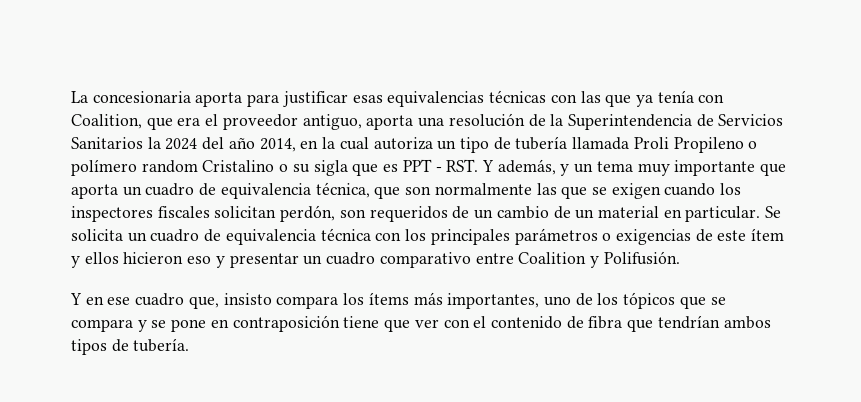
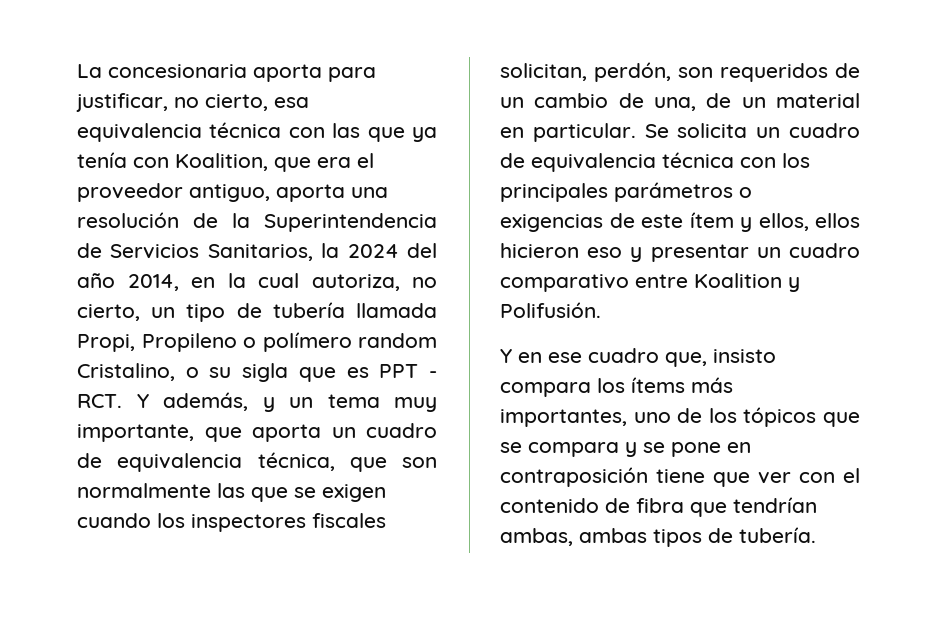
[282,90,547,107] justificar esas equivalencias técnicas -> [76,93,309,112] [77,122,282,142] justificar, no cierto, esa equivalencia técnica
[71,114,142,129] Coalition, -> [175,153,268,171] Koalition,
[71,137,143,149] Sanitarios -> [207,244,313,261] Sanitarios,
[373,137,433,150] autoriza -> [311,274,437,291] [77,304,140,321] autoriza, no cierto,
[633,137,669,149] Proli -> [77,334,135,352] Propi,
[202,160,275,172] Cristalino -> [77,363,175,381] Cristalino,
[446,159,479,172] RST. -> [77,394,122,408] RCT.
[674,160,756,176] importante -> [77,424,194,442] importante,
[214,206,277,218] solicitan -> [500,63,587,81] solicitan,
(571, 212) none -> [654,93,732,111] una, de
(80, 262) none -> [758,213,809,231] ellos,
[518,252,587,264] Coalition -> [694,273,782,288] Koalition
[723,316,771,329] ambos -> [500,528,647,546] ambas, ambas

